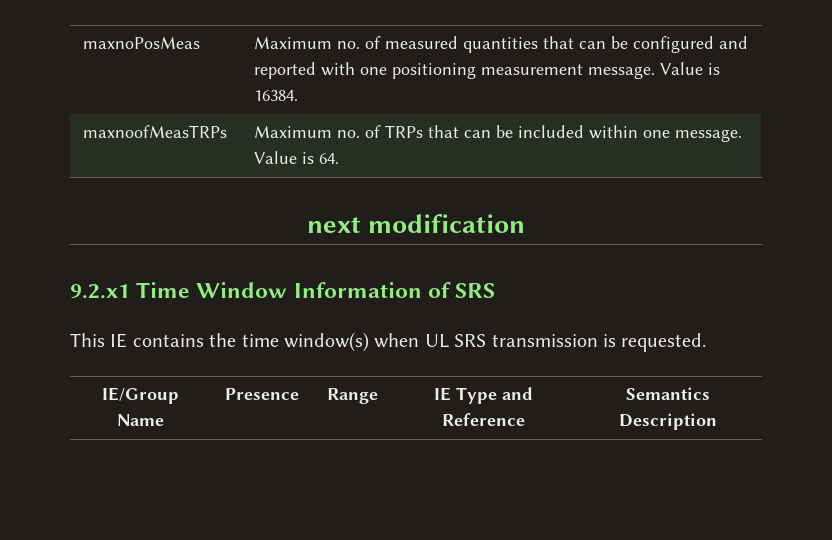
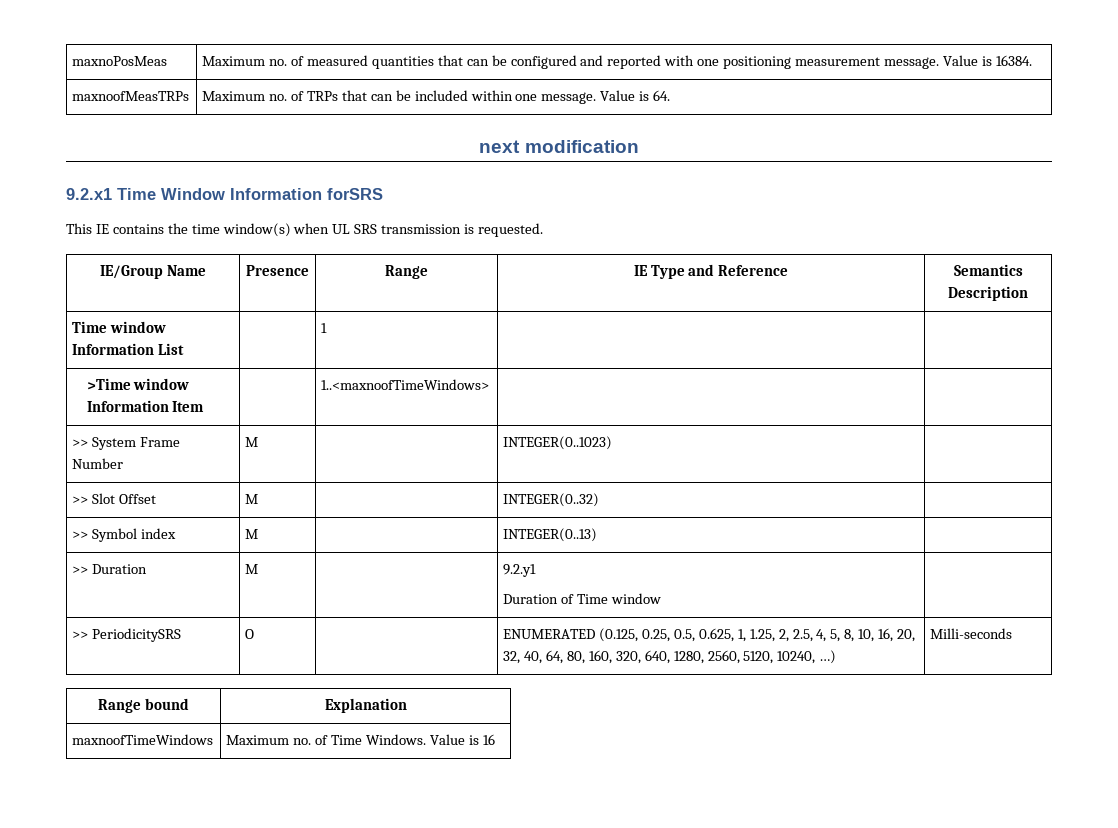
[427,282,496,298] of SRS -> [327,188,383,200] forSRS
(717, 421) none -> [72,321,167,333] [72,343,185,355] [321,323,328,333] [86,378,190,390] [86,400,205,412] [321,379,490,390] [72,437,181,450] [72,458,124,469] [245,437,259,447] [503,436,613,450] [72,493,157,504] [245,494,259,504] [503,493,600,507] [72,528,177,542] [245,529,259,539] [503,528,598,542] [72,564,148,574] [245,564,259,574] [503,564,537,577] [503,593,661,604] [72,628,182,642] [245,629,255,639] [503,628,916,642] [503,650,837,664] [930,628,1013,639] [98,698,189,713] [324,698,407,713] [72,734,214,745] [226,734,495,745] // Time window Information List | | 1 | | // >Time window Information Item | | 1..<maxnoofTimeWindows> | | // >> System Frame Number | M | | INTEGER(0..1023) | // >> Slot Offset | M | | INTEGER(0..32) | // >> Symbol index | M | | INTEGER(0..13) | // >> Duration | M | | 9.2.y1 // Duration of Time window | // >> PeriodicitySRS | O | | ENUMERATED (0.125, 0.25, 0.5, 0.625, 1, 1.25, 2, 2.5, 4, 5, 8, 10, 16, 20, 32, 40, 64, 80, 160, 320, 640, 1280, 2560, 5120, 10240, …) | Milli-seconds // Range bound | Explanation // maxnoofTimeWindows | Maximum no. of Time Windows. Value is 16

